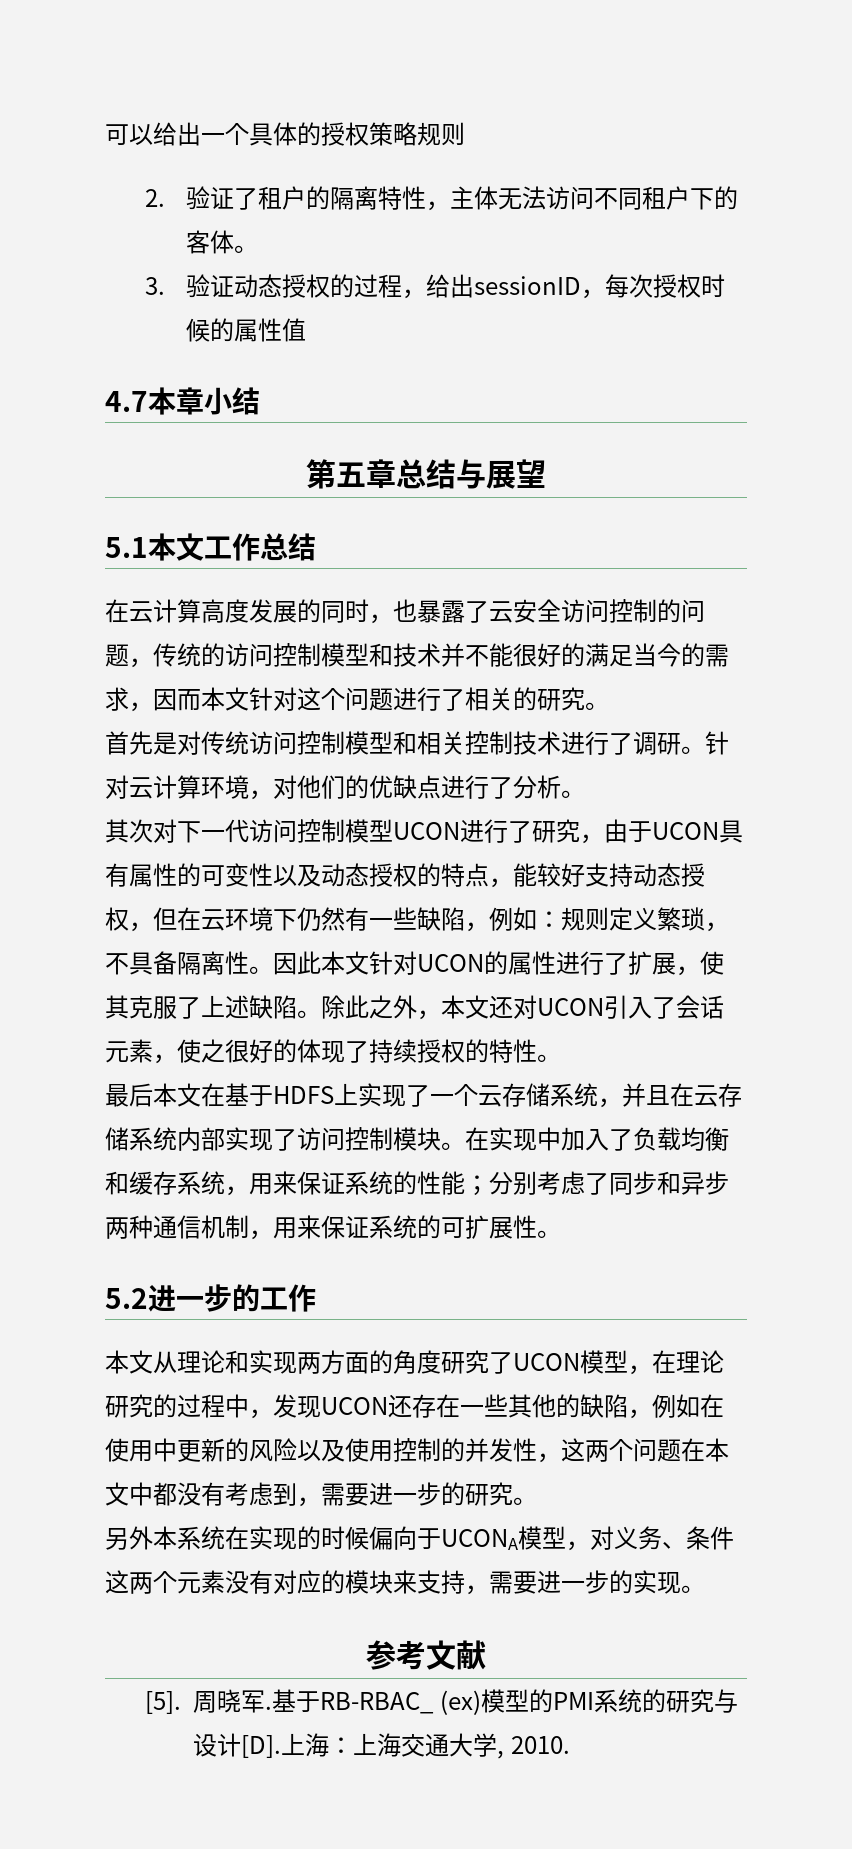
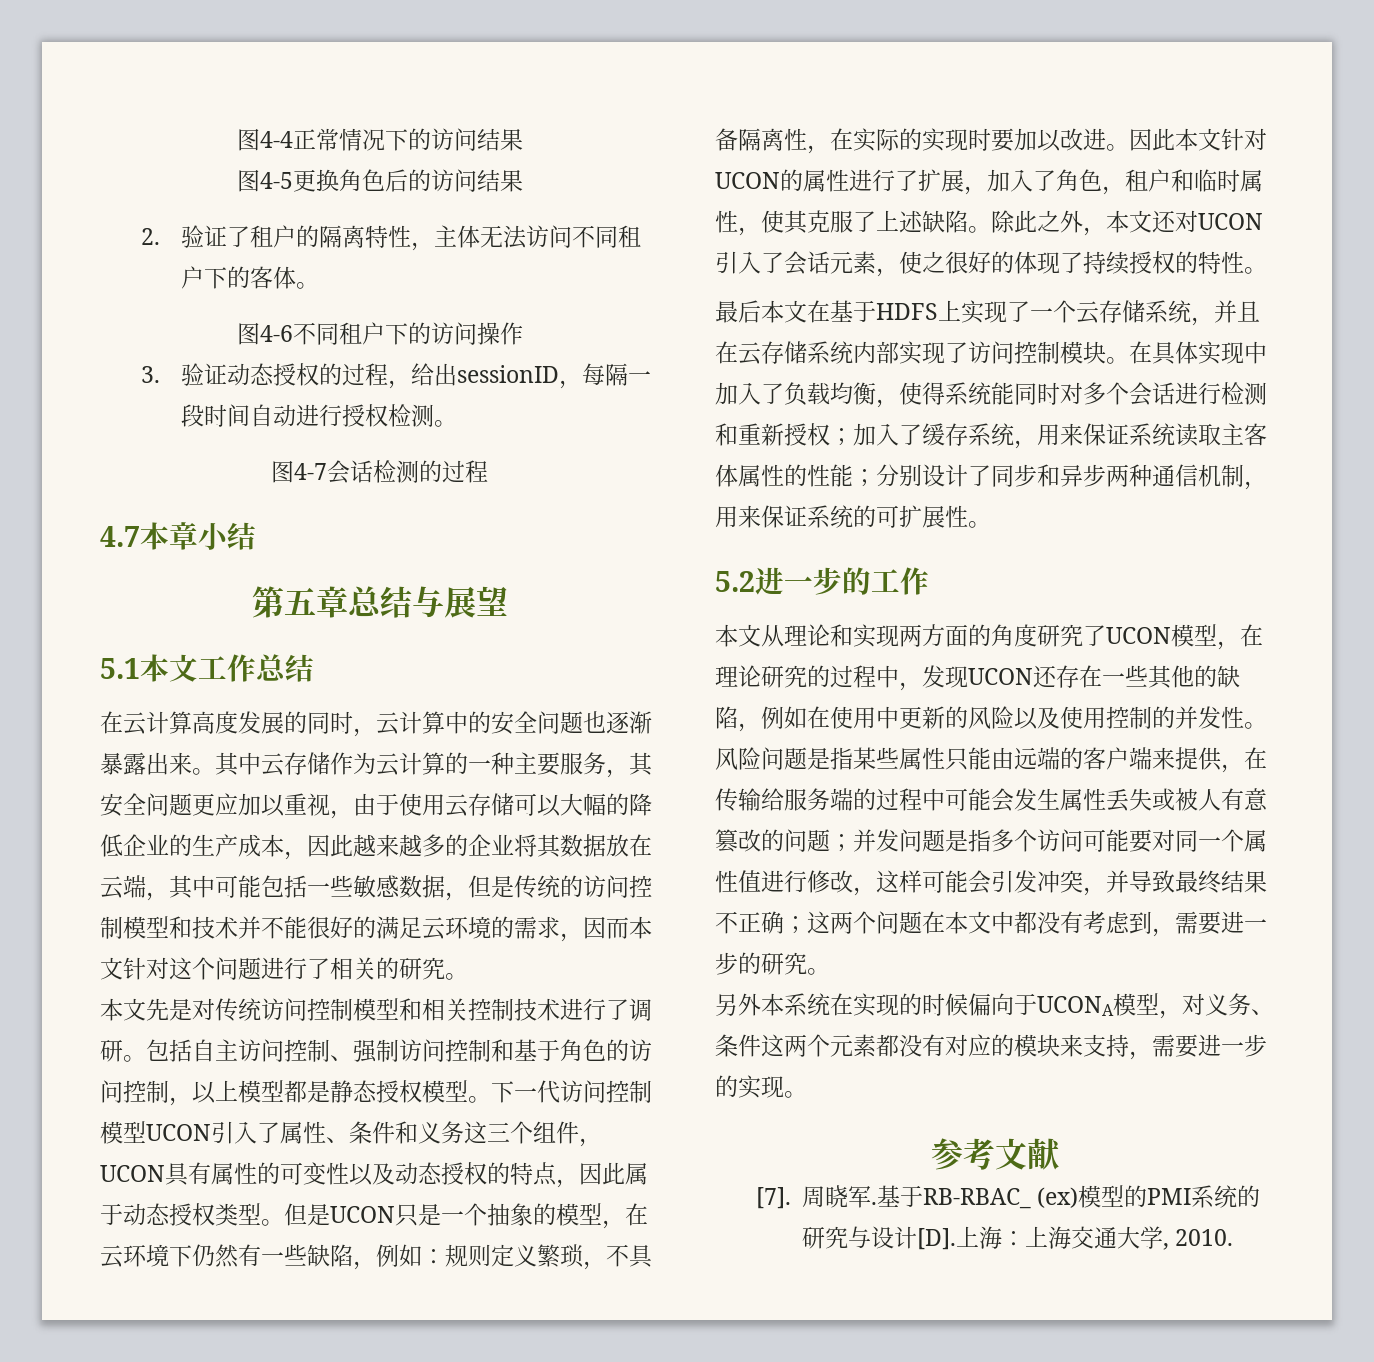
[105,122,465,146] 可以给出一个具体的授权策略规则 -> [236,128,523,151] [236,169,523,192] 图4-4正常情况下的访问结果 // 图4-5更换角色后的访问结果
(258, 249) none -> [236,322,523,345] // 图4-6不同租户下的访问操作
[628,274,725,298] [185,318,306,342] 次授权时候的属性值 -> [605,363,652,386] [181,404,458,427] [271,460,488,484] 隔一段时间自动进行授权检测。 // 图4-7会话检测的过程
[393,599,705,623] [105,644,153,668] 也暴露了云安全访问控制的问题， -> [376,711,652,735] [100,752,653,778] [100,793,652,819] [100,834,652,860] [100,875,514,901] 云计算中的安全问题也逐渐暴露出来。其中云存储作为云计算的一种主要服务，其安全问题更应加以重视，由于使用云存储可以大幅的降低企业的生产成本，因此越来越多的企业将其数据放在云端，其中可能包括一些敏感数据，但是
[633,643,681,667] 当今 -> [422,916,491,940] 云环境
[105,731,129,755] 首 -> [100,998,146,1021] 本文
[705,731,729,755] [105,775,585,800] [105,819,177,843] 针对云计算环境，对他们的优缺点进行了分析。 // 其次对 -> [146,1039,652,1063] [100,1080,491,1106] 包括自主访问控制、强制访问控制和基于角色的访问控制，以上模型都是静态授权模型。
[460,819,652,844] 进行了研究，由于 -> [211,1121,602,1147] 引入了属性、条件和义务这三个组件，
[513,863,705,887] [105,907,177,932] 能较好支持动态授权，但 -> [579,1162,648,1185] [100,1203,625,1229] 因此属于动态授权类型。但是UCON只是一个抽象的模型，
(249, 963) none -> [807,128,1106,154] ，在实际的实现时要加以改进
(700, 971) none -> [987,169,1263,195] [715,210,761,236] 加入了角色，租户和临时属性，
(489, 1139) none -> [1152,341,1198,365] 具体
[105,1171,129,1195] 和 -> [876,382,1267,408] [715,423,922,446] ，使得系统能同时对多个会话进行检测和重新授权；加入了
(393, 1183) none -> [1175,423,1267,447] [715,464,784,487] 读取主客体属性
[537,1171,585,1195] 考虑 -> [922,464,968,487] 设计
[537,1453,561,1463] ， -> [1244,722,1267,729] [715,747,1267,773] [715,788,1268,812] [715,829,1267,853] [715,870,1267,896] [715,911,807,934] 。风险问题是指某些属性只能由远端的客户端来提供，在传输给服务端的过程中可能会发生属性丢失或被人有意篡改的问题；并发问题是指多个访问可能要对同一个属性值进行修改，这样可能会引发冲突，并导致最终结果不正确；
(225, 1582) none -> [876,1034,899,1057] 都
[145,1691,182,1714] [5]. -> [755,1187,791,1209] [7].

